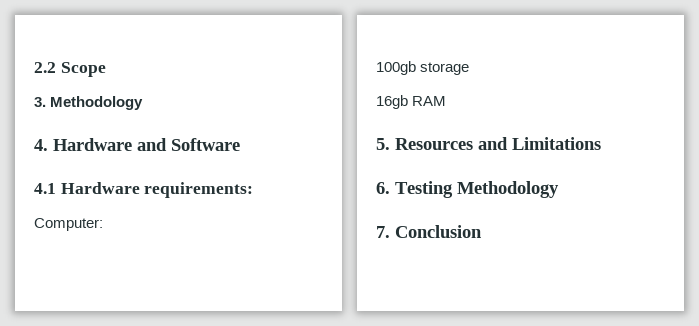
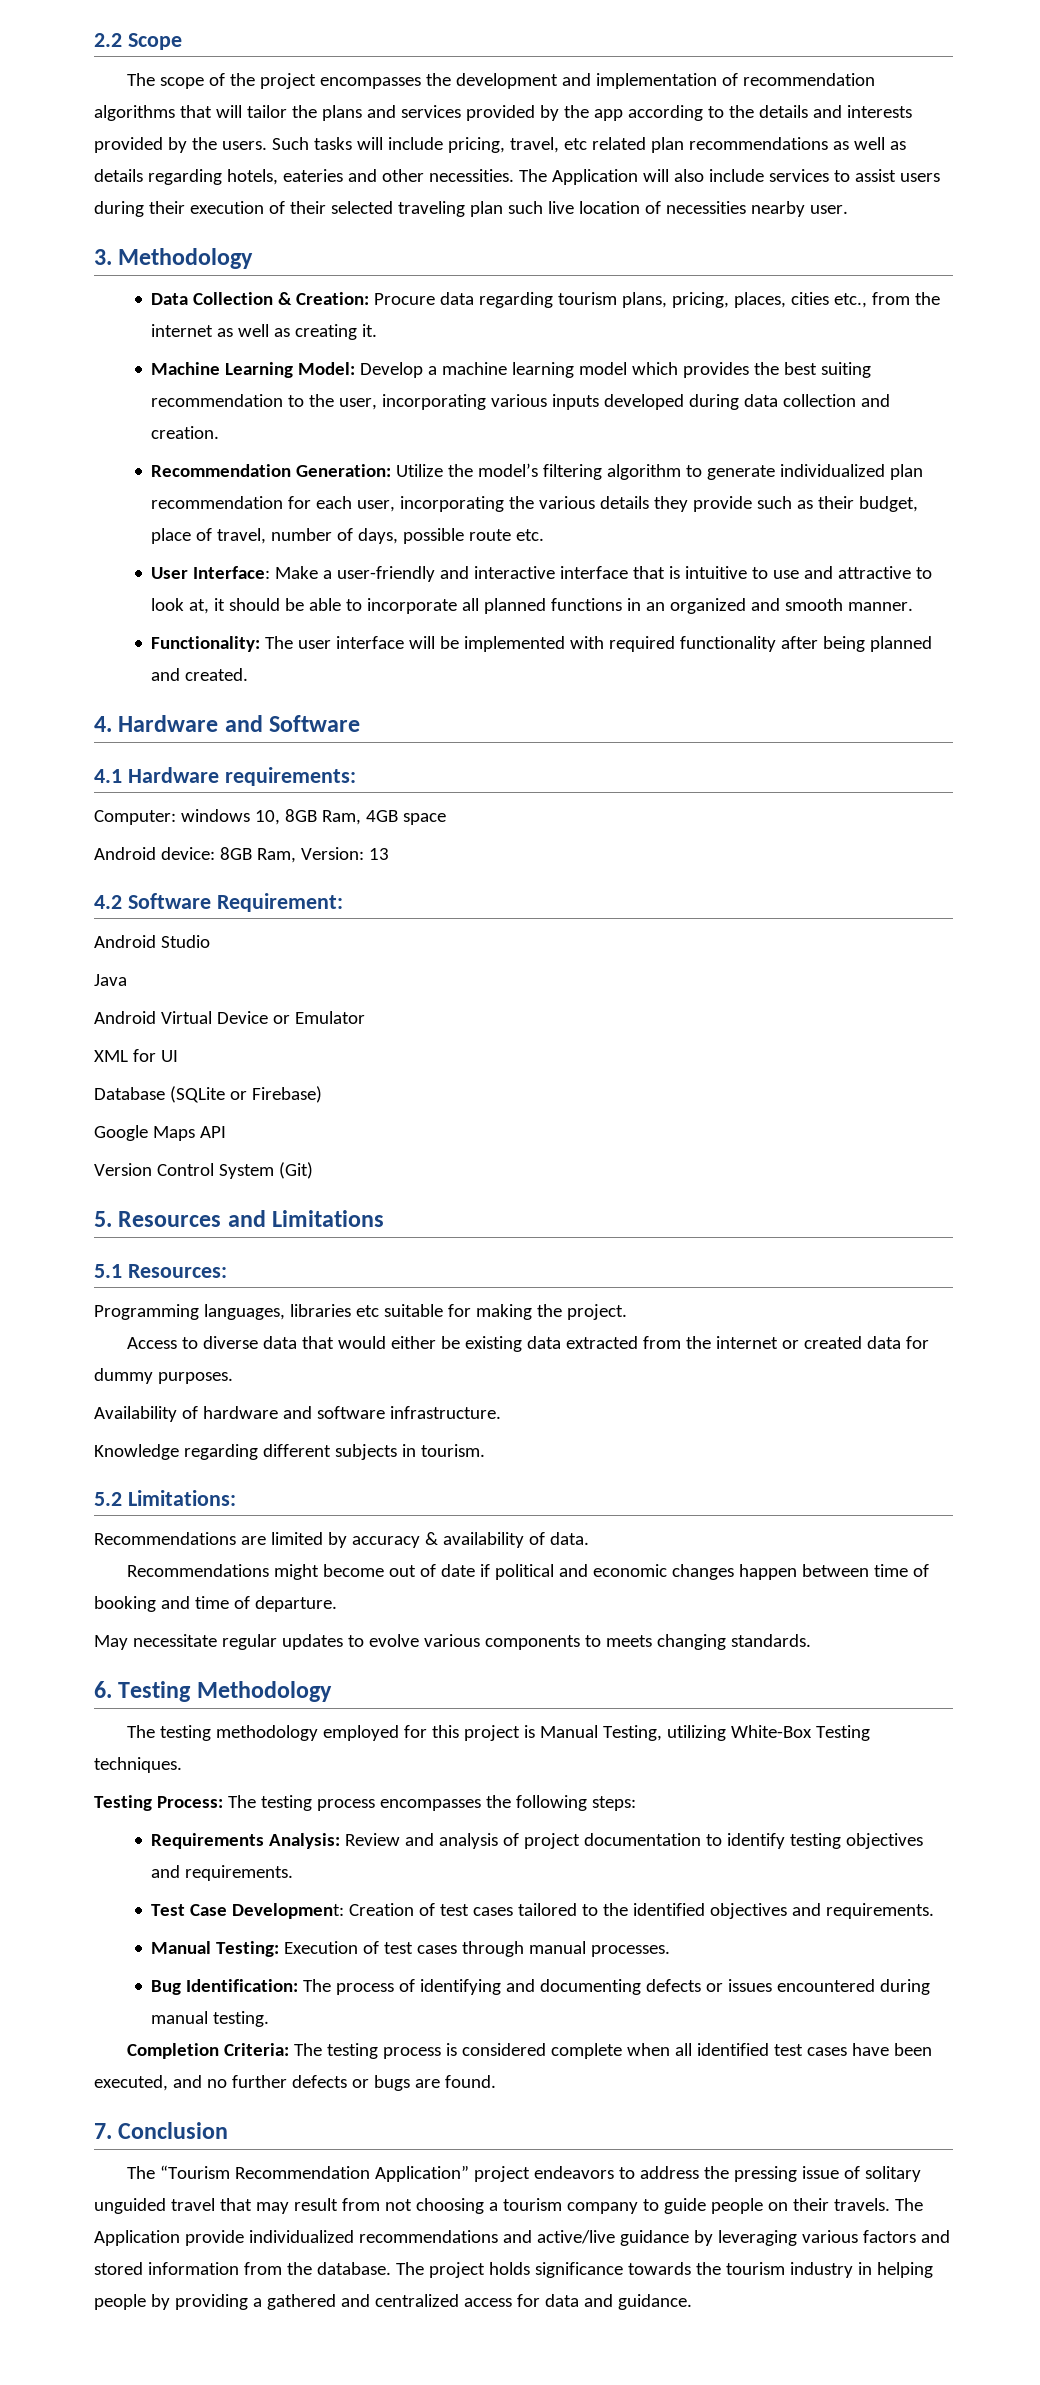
[34,96,144,110] 3. Methodology -> [126,73,875,89] [94,105,912,121] [94,137,906,153] [94,169,940,185] [94,201,848,217] [94,248,254,269] [151,292,941,308] [151,324,378,340] [151,362,872,378] [151,394,891,410] [151,426,220,439] [151,463,924,480] [151,496,919,512] [151,528,545,544] [151,566,933,582] [151,598,914,614] [151,636,933,652] [151,668,249,681] The scope of the project encompasses the development and implementation of recommendation algorithms that will tailor the plans and services provided by the app according to the details and interests provided by the users. Such tasks will include pricing, travel, etc related plan recommendations as well as details regarding hotels, eateries and other necessities. The Application will also include services to assist users during their execution of their selected traveling plan such live location of necessities nearby user. // 3. Methodology // Data Collection & Creation: Procure data regarding tourism plans, pricing, places, cities etc., from the internet as well as creating it. // Machine Learning Model: Develop a machine learning model which provides the best suiting recommendation to the user, incorporating various inputs developed during data collection and creation. // Recommendation Generation: Utilize the model’s filtering algorithm to generate individualized plan recommendation for each user, incorporating the various details they provide such as their budget, place of travel, number of days, possible route etc. // User Interface: Make a user-friendly and interactive interface that is intuitive to use and attractive to look at, it should be able to incorporate all planned functions in an organized and smooth manner. // Functionality: The user interface will be implemented with required functionality after being planned and created.
[376,61,470,75] [376,95,447,109] [376,137,601,150] [376,181,559,198] [376,225,482,238] // 100gb storage // 16gb RAM // 5. Resources and Limitations // 6. Testing Methodology // 7. Conclusion -> [180,809,446,825] [94,847,389,863] [94,893,343,912] [94,935,210,948] [94,974,127,986] [94,1011,365,1024] [94,1049,178,1062] [94,1086,322,1103] [94,1125,226,1141] [94,1162,313,1179] [94,1210,385,1227] [94,1264,227,1278] [94,1304,627,1320] [126,1336,929,1352] [94,1368,233,1384] [94,1406,501,1422] [94,1444,485,1460] [94,1490,236,1506] [94,1532,589,1548] [126,1564,929,1580] [94,1596,337,1612] [94,1634,811,1650] [94,1681,332,1702] [126,1725,870,1741] [94,1757,182,1773] [94,1795,636,1811] [151,1833,924,1849] [151,1865,294,1881] [151,1903,935,1919] [151,1941,671,1957] [151,1979,931,1995] [151,2011,270,2027] [126,2043,932,2059] [94,2075,496,2091] [94,2122,229,2139] [126,2165,921,2182] [94,2198,923,2214] [94,2230,950,2246] [94,2262,933,2278] [94,2294,692,2310] windows 10, 8GB Ram, 4GB space // Android device: 8GB Ram, Version: 13 // 4.2 Software Requirement: // Android Studio // Java // Android Virtual Device or Emulator // XML for UI // Database (SQLite or Firebase) // Google Maps API // Version Control System (Git) // 5. Resources and Limitations // 5.1 Resources: // Programming languages, libraries etc suitable for making the project. // Access to diverse data that would either be existing data extracted from the internet or created data for dummy purposes. // Availability of hardware and software infrastructure. // Knowledge regarding different subjects in tourism. // 5.2 Limitations: // Recommendations are limited by accuracy & availability of data. // Recommendations might become out of date if political and economic changes happen between time of booking and time of departure. // May necessitate regular updates to evolve various components to meets changing standards. // 6. Testing Methodology // The testing methodology employed for this project is Manual Testing, utilizing White-Box Testing techniques. // Testing Process: The testing process encompasses the following steps: // Requirements Analysis: Review and analysis of project documentation to identify testing objectives and requirements. // Test Case Development: Creation of test cases tailored to the identified objectives and requirements. // Manual Testing: Execution of test cases through manual processes. // Bug Identification: The process of identifying and documenting defects or issues encountered during manual testing. // Completion Criteria: The testing process is considered complete when all identified test cases have been executed, and no further defects or bugs are found. // 7. Conclusion // The “Tourism Recommendation Application” project endeavors to address the pressing issue of solitary unguided travel that may result from not choosing a tourism company to guide people on their travels. The Application provide individualized recommendations and active/live guidance by leveraging various factors and stored information from the database. The project holds significance towards the tourism industry in helping people by providing a gathered and centralized access for data and guidance.

